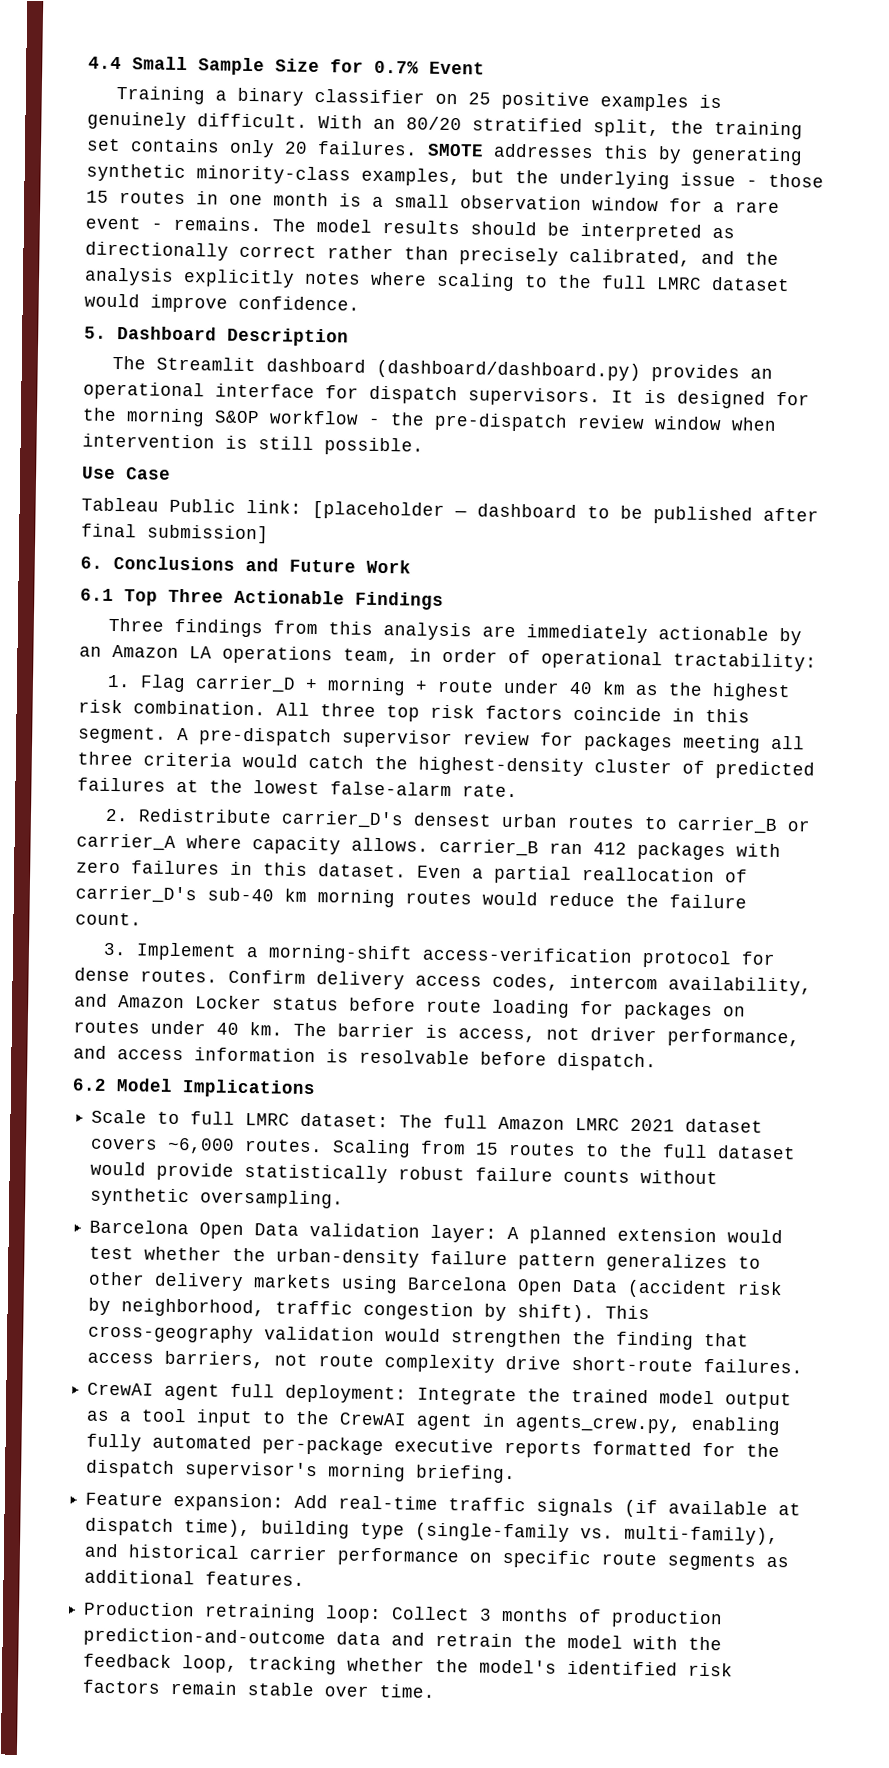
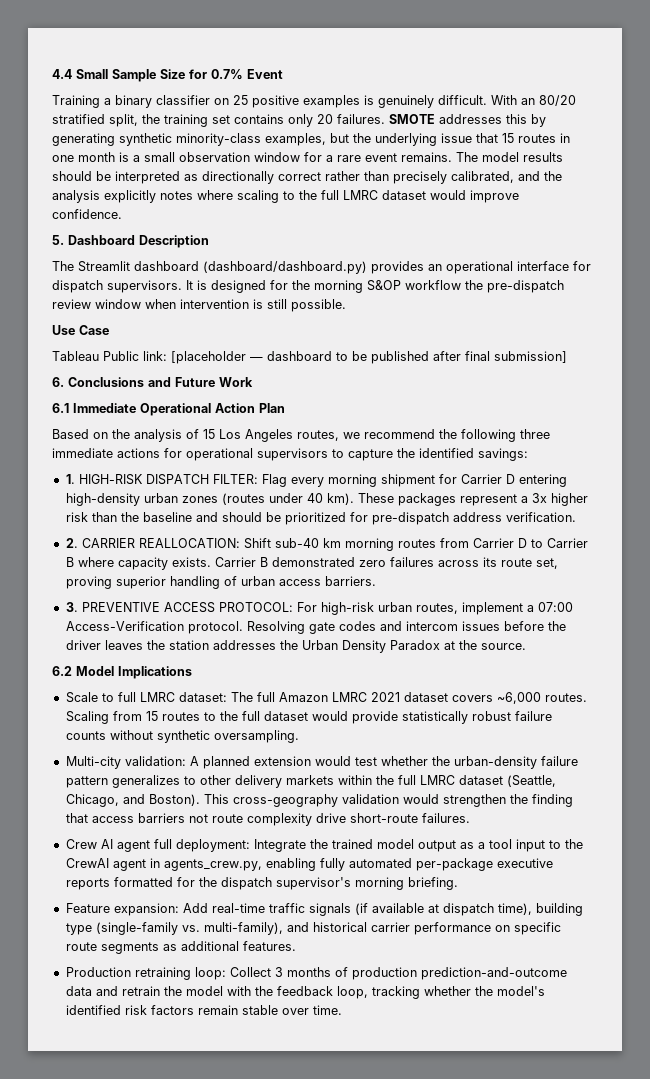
[746,173,824,188] - those -> [476,133,498,143] that
[151,222,163,230] - -> (397, 157) none
[368,417,380,425] - -> (461, 285) none
[124,588,444,610] [108,617,803,646] [79,644,817,672] [107,674,792,702] [78,699,750,723] [78,726,805,753] [77,751,815,780] [77,777,518,798] [105,808,811,834] [76,833,781,861] [76,860,748,884] [75,885,747,909] [75,912,142,926] [103,942,777,969] [74,967,812,996] [74,993,746,1021] [73,1020,800,1048] [73,1045,657,1072] Top Three Actionable Findings // Three findings from this analysis are immediately actionable by an Amazon LA operations team, in order of operational tractability: // 1. Flag carrier_D + morning + route under 40 km as the highest risk combination. All three top risk factors coincide in this segment. A pre-dispatch supervisor review for packages meeting all three criteria would catch the highest-density cluster of predicted failures at the lowest false-alarm rate. // 2. Redistribute carrier_D's densest urban routes to carrier_B or carrier_A where capacity allows. carrier_B ran 412 packages with zero failures in this dataset. Even a partial reallocation of carrier_D's sub-40 km morning routes would reduce the failure count. // 3. Implement a morning-shift access-verification protocol for dense routes. Confirm delivery access codes, intercom availability, and Amazon Locker status before route loading for packages on routes under 40 km. The barrier is access, not driver performance, and access information is resolvable before dispatch. -> [73,403,285,416] [52,429,550,442] [52,448,528,461] [65,474,567,487] [65,493,588,506] [65,512,576,525] [65,538,588,551] [65,557,558,570] [65,576,376,589] [65,602,573,615] [65,621,566,634] [65,640,526,653] Immediate Operational Action Plan // Based on the analysis of 15 Los Angeles routes, we recommend the following three immediate actions for operational supervisors to capture the identified savings: // 1. HIGH-RISK DISPATCH FILTER: Flag every morning shipment for Carrier D entering high-density urban zones (routes under 40 km). These packages represent a 3x higher risk than the baseline and should be prioritized for pre-dispatch address verification. // 2. CARRIER REALLOCATION: Shift sub-40 km morning routes from Carrier D to Carrier B where capacity exists. Carrier B demonstrated zero failures across its route set, proving superior handling of urban access barriers. // 3. PREVENTIVE ACCESS PROTOCOL: For high-risk urban routes, implement a 07:00 Access-Verification protocol. Resolving gate codes and intercom issues before the driver leaves the station addresses the Urban Density Paradox at the source.
[89,1219,498,1243] Barcelona Open Data validation layer: -> [65,756,186,769] Multi-city validation:
[341,1275,784,1299] [88,1297,596,1323] using Barcelona Open Data (accident risk by neighborhood, traffic congestion by shift). -> [337,775,556,787] [65,794,200,807] within the full LMRC dataset (Seattle, Chicago, and Boston).
[164,1350,265,1369] barriers, -> [137,813,185,823] barriers
[87,1382,155,1396] CrewAI -> [65,839,113,849] Crew AI

